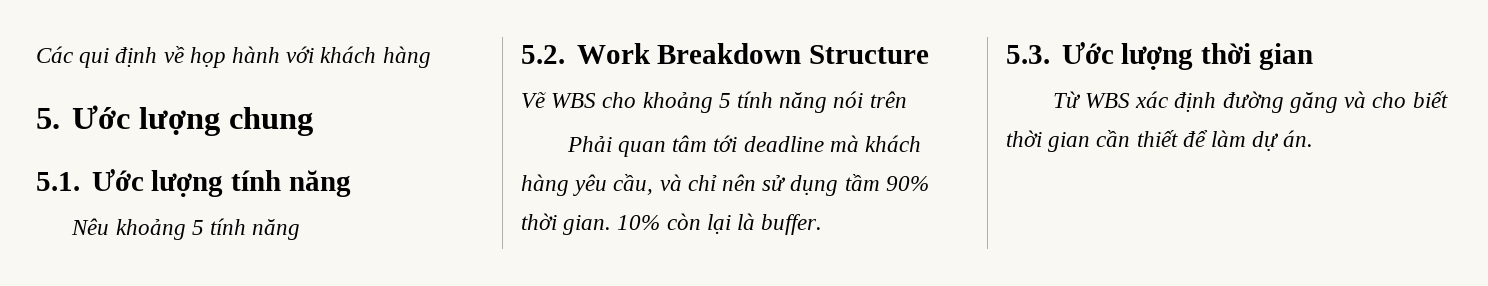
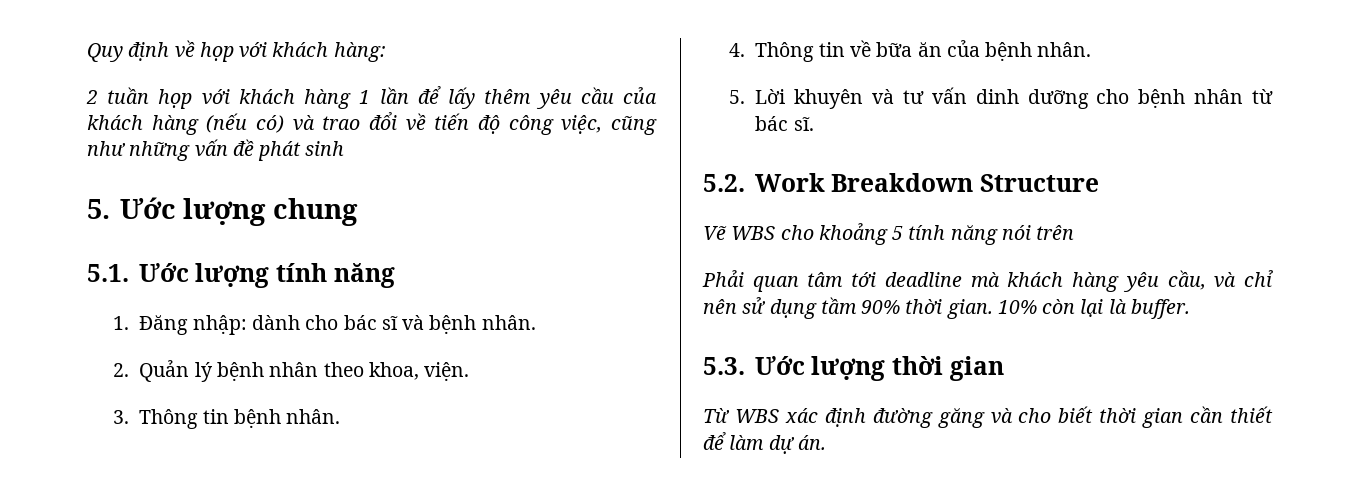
[36,46,110,68] Các qui -> [87,43,123,62] Quy
[232,46,431,68] hành với khách hàng -> [239,42,386,62] [86,86,657,109] [87,112,657,135] [87,139,345,161] với khách hàng: // 2 tuần họp với khách hàng 1 lần để lấy thêm yêu cầu của khách hàng (nếu có) và trao đổi về tiến độ công việc, cũng như những vấn đề phát sinh
[71,218,301,240] Nêu khoảng 5 tính năng -> [113,315,536,335] [113,360,470,382] [113,409,341,429] [729,40,1092,62] [729,87,1273,109] [755,116,814,131] 1. Đăng nhập: dành cho bác sĩ và bệnh nhân. // 2. Quản lý bệnh nhân theo khoa, viện. // 3. Thông tin bệnh nhân. // 4. Thông tin về bữa ăn của bệnh nhân. // 5. Lời khuyên và tư vấn dinh dưỡng cho bệnh nhân từ bác sĩ.

